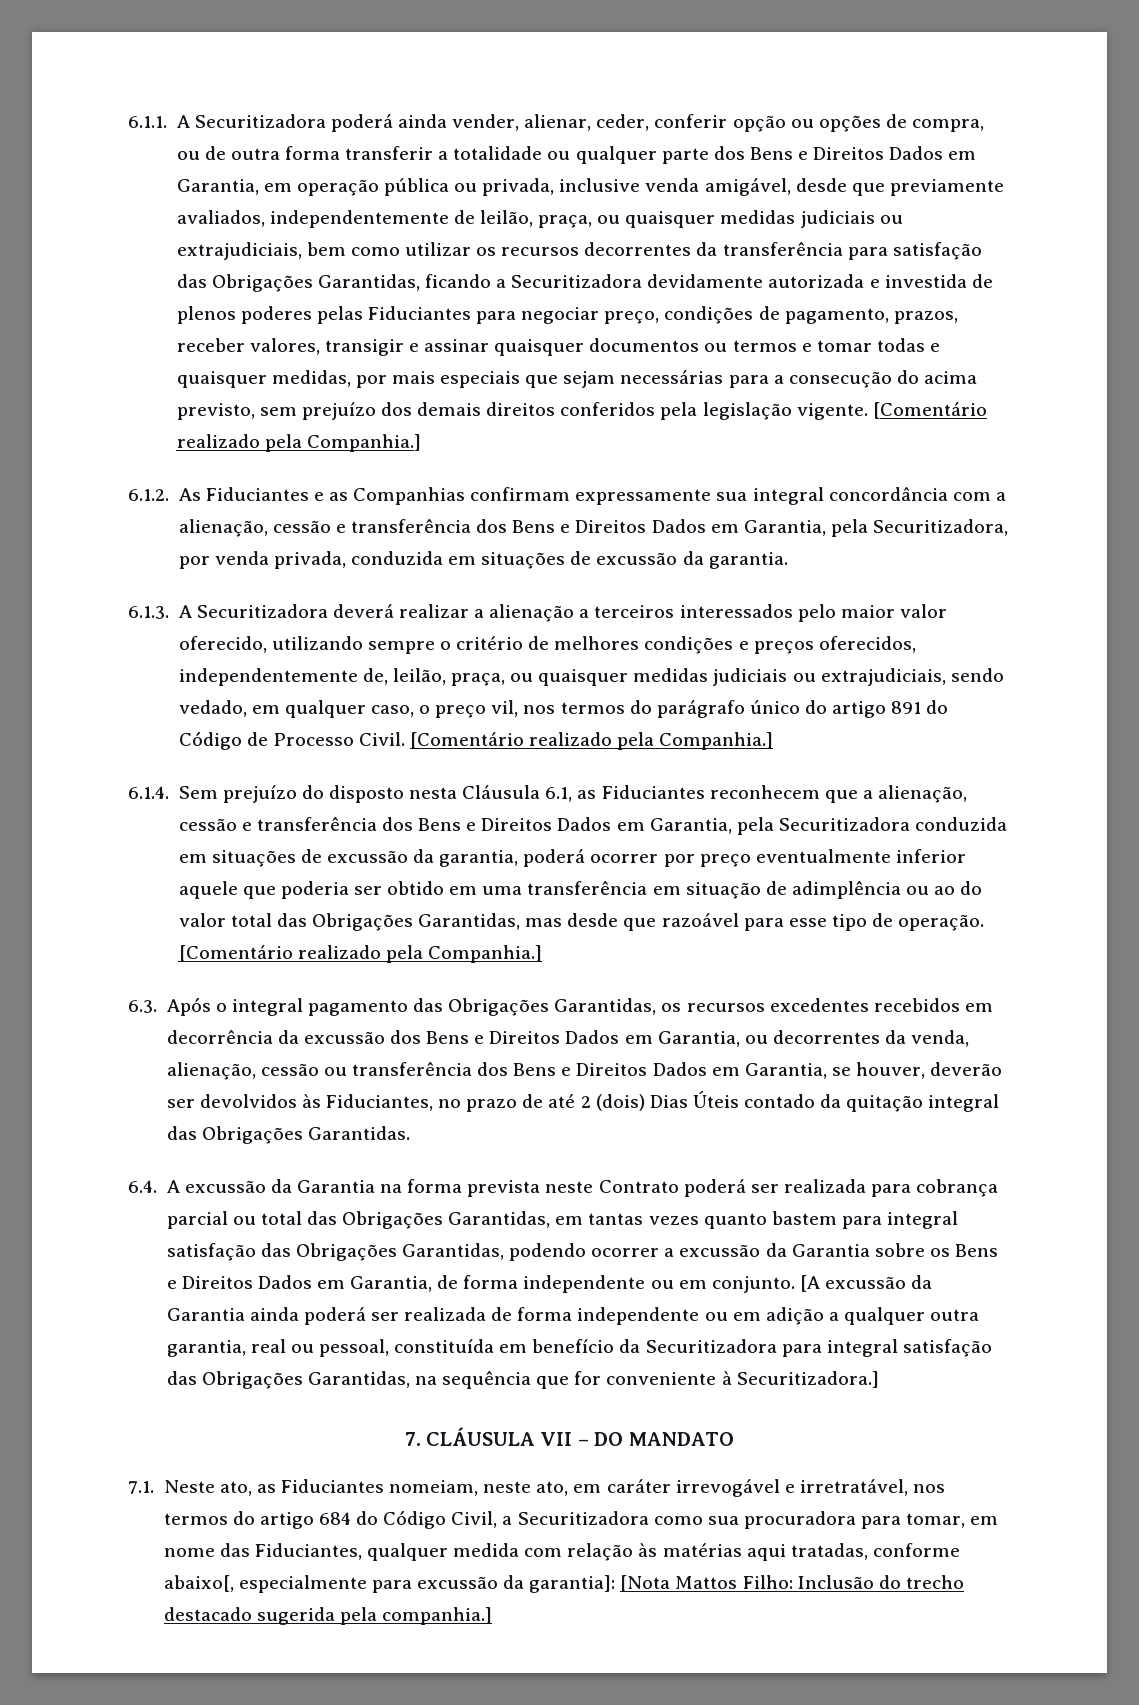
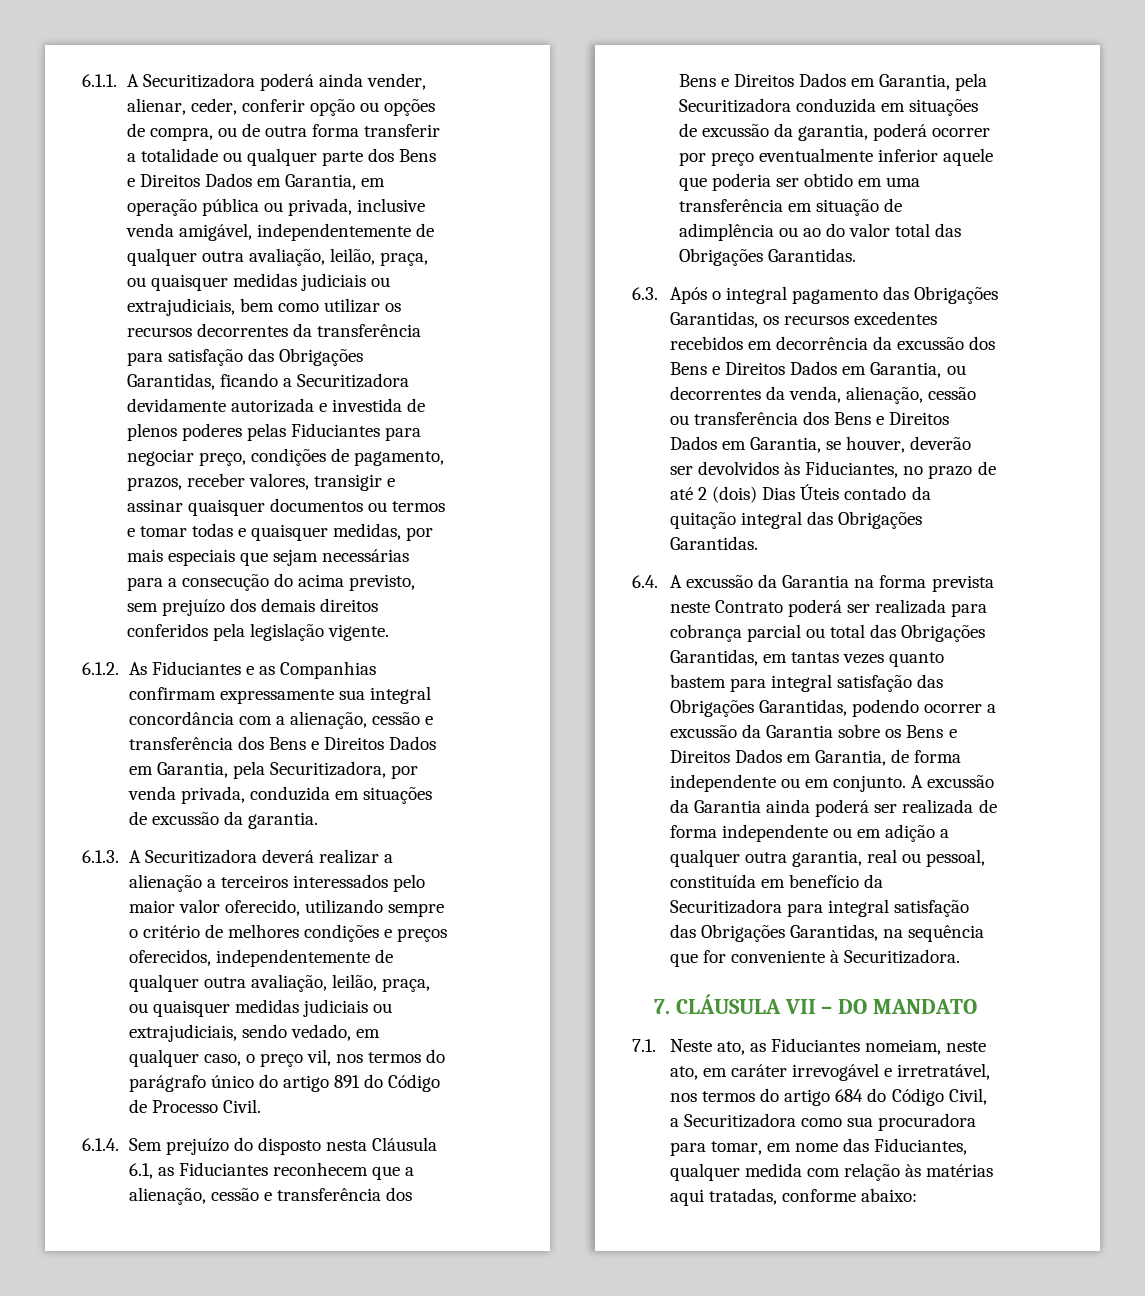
[795,178,1004,196] [176,210,475,228] desde que previamente avaliados, independentemente de -> [256,223,434,241] [126,248,325,266] independentemente de qualquer outra avaliação,
[872,402,987,419] [176,434,421,452] [Comentário realizado pela Companhia.] -> (389, 632) none
[362,668,388,685] de, -> [374,949,393,963] [128,974,327,992] de qualquer outra avaliação,
[410,732,774,750] [Comentário realizado pela Companhia.] -> (261, 1106) none
[418,913,985,931] [178,945,542,963] Garantidas, mas desde que razoável para esse tipo de operação. [Comentário realizado pela Companhia.] -> [767,248,856,262] Garantidas.
[799,1275,820,1292] [A -> [911,775,924,788] A
[736,1371,879,1388] Securitizadora.] -> [844,949,961,964] Securitizadora.
[163,1575,964,1593] [163,1607,492,1625] abaixo[, especialmente para excussão da garantia]: [Nota Mattos Filho: Inclusão do trecho destacado sugerida pela companhia.] -> [861,1188,918,1202] abaixo:

